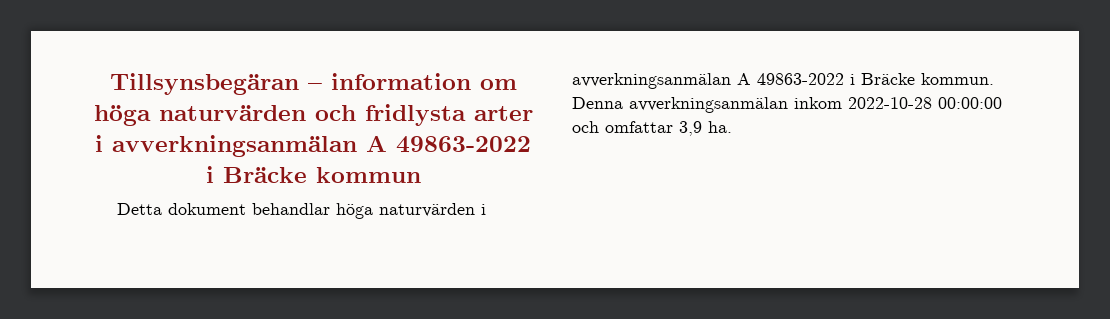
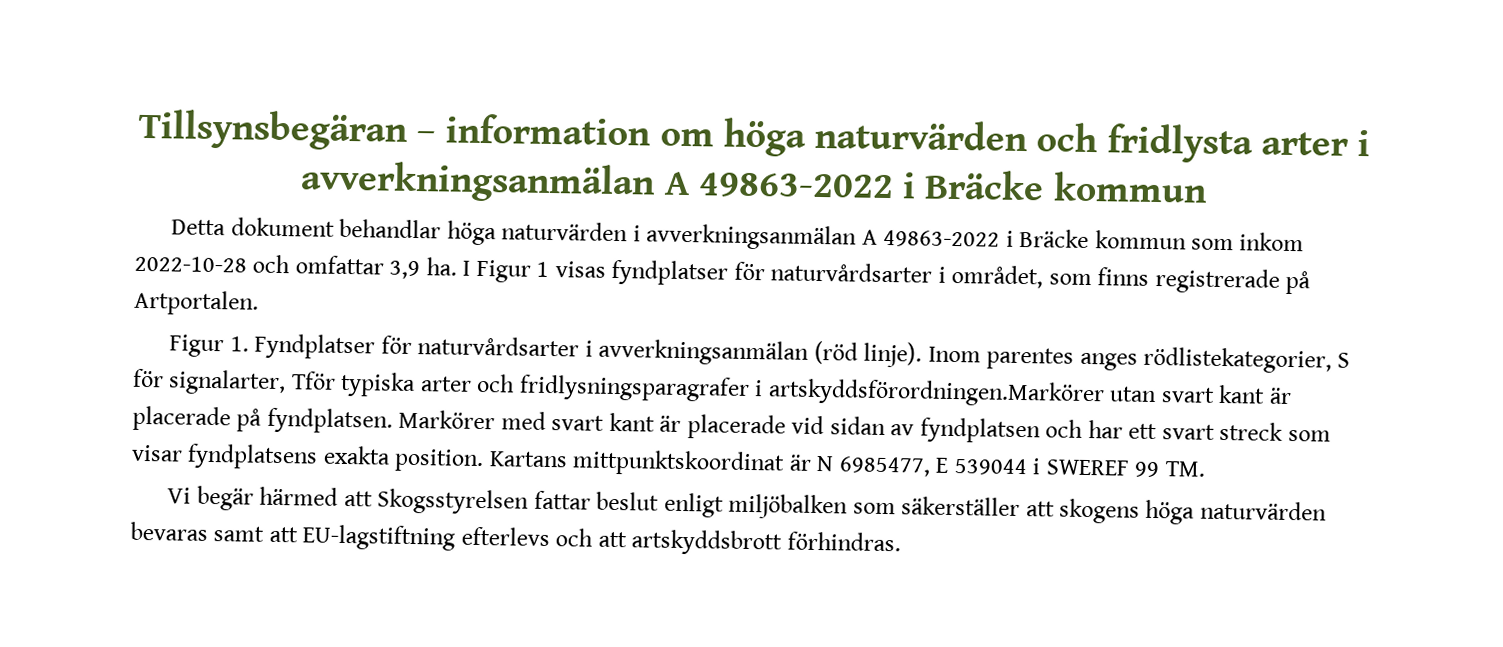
[921,73,994,85] [572,97,788,113] kommun. Denna avverkningsanmälan -> [1094,230,1234,251] kommun som
[938,97,1002,109] 00:00:00 -> (247, 264) none
(732, 127) none -> [462,259,1312,295] [134,289,259,316] [169,333,1351,374] [132,368,1292,408] [132,405,1331,444] [131,443,1205,478] [167,485,1327,525] [130,521,901,556] I Figur 1 visas fyndplatser för naturvårdsarter i området, som finns registrerade på Artportalen. // Figur 1. Fyndplatser för naturvårdsarter i avverkningsanmälan (röd linje). Inom parentes anges rödlistekategorier, S för signalarter, Tför typiska arter och fridlysningsparagrafer i artskyddsförordningen.Markörer utan svart kant är placerade på fyndplatsen. Markörer med svart kant är placerade vid sidan av fyndplatsen och har ett svart streck som visar fyndplatsens exakta position. Kartans mittpunktskoordinat är N 6985477, E 539044 i SWEREF 99 TM. // Vi begär härmed att Skogsstyrelsen fattar beslut enligt miljöbalken som säkerställer att skogens höga naturvärden bevaras samt att EU-lagstiftning efterlevs och att artskyddsbrott förhindras.

